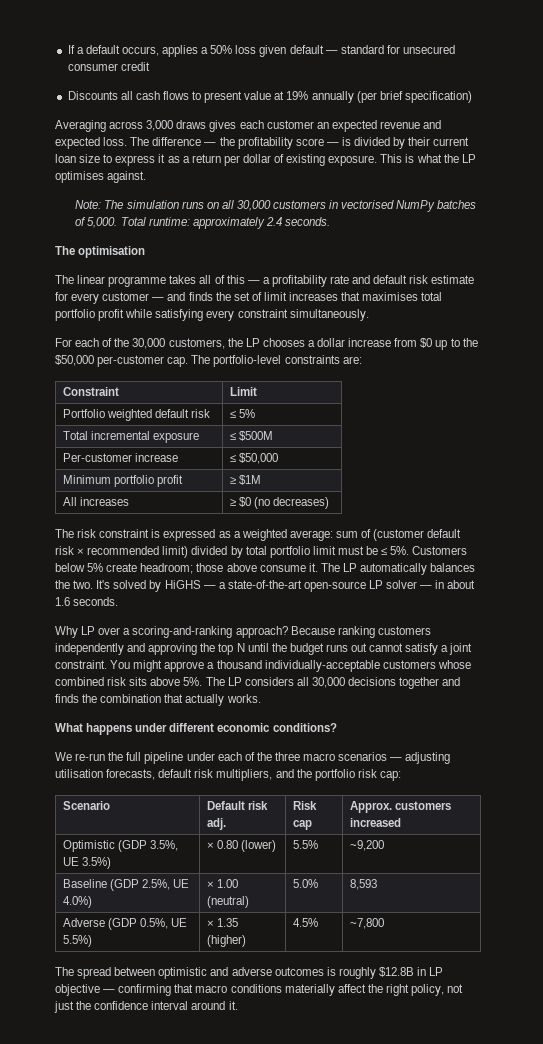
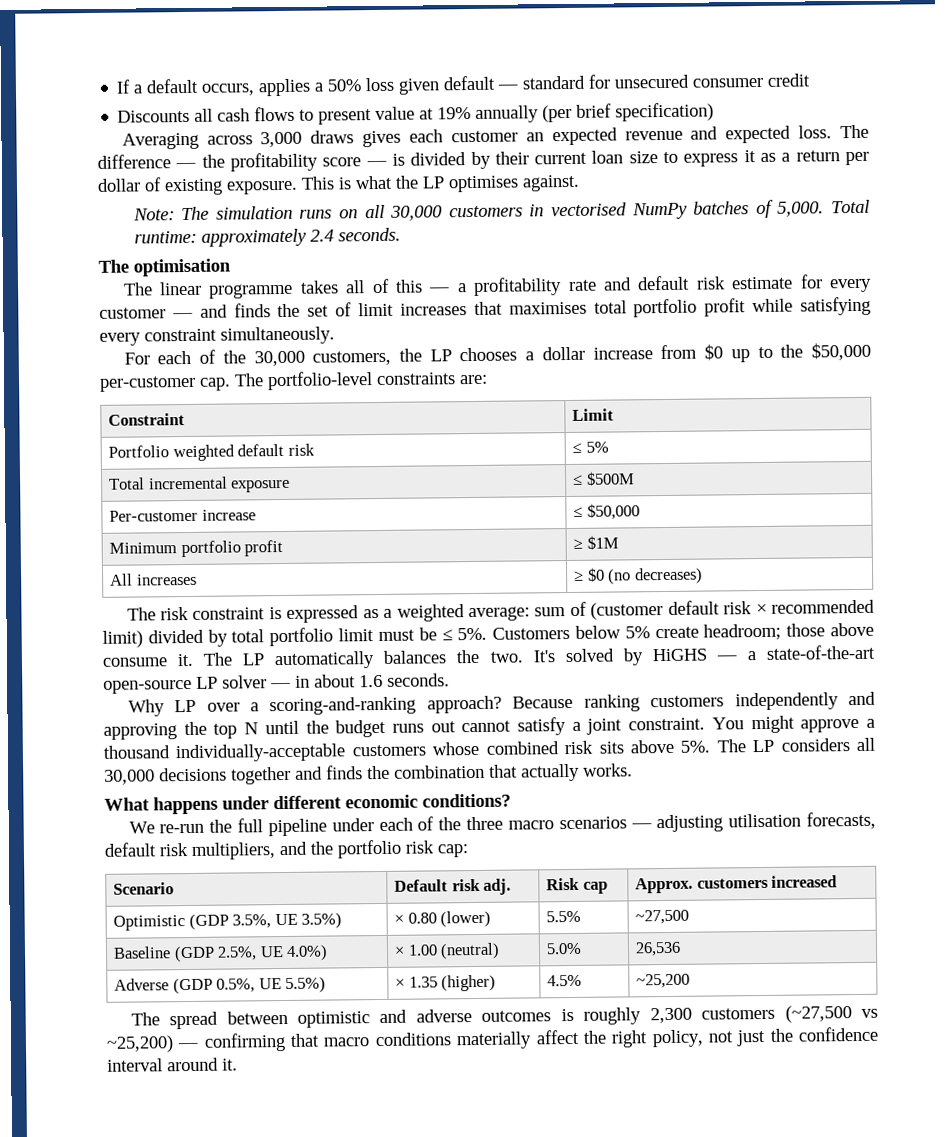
[350,840,385,851] ~9,200 -> [635,909,690,925] ~27,500
[350,879,378,890] 8,593 -> [635,941,682,957] 26,536
[350,918,385,929] ~7,800 -> [636,973,691,989] ~25,200
[378,967,444,977] [55,984,100,996] $12.8B in LP objective -> [649,1005,878,1024] [106,1035,174,1053] 2,300 customers (~27,500 vs ~25,200)

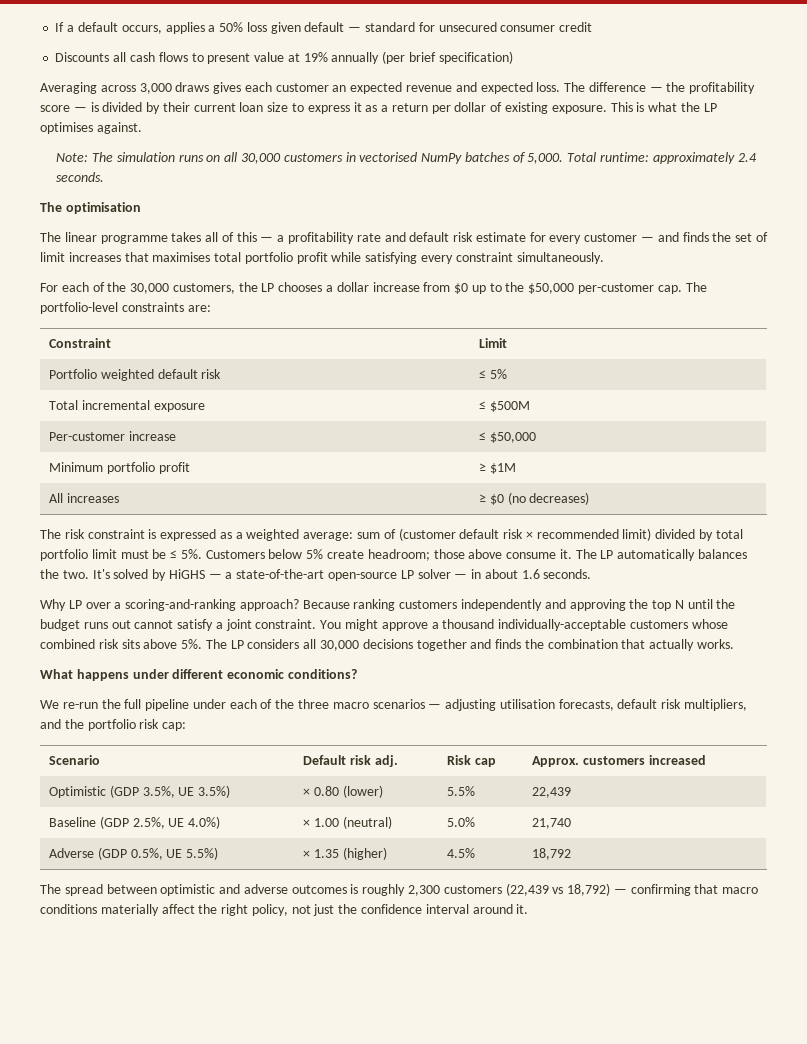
[635,909,690,925] ~27,500 -> [531,787,571,798] 22,439
[635,941,682,957] 26,536 -> [531,818,571,829] 21,740
[636,973,691,989] ~25,200 -> [531,848,571,860] 18,792
[784,1005,878,1023] [106,1035,174,1053] (~27,500 vs ~25,200) -> [505,883,611,896] (22,439 vs 18,792)

